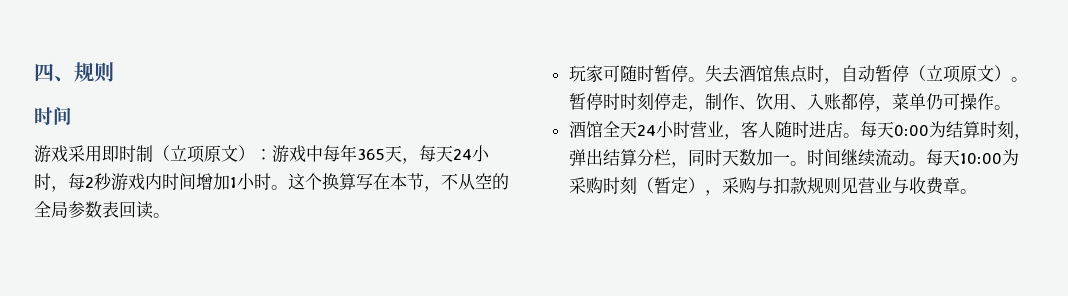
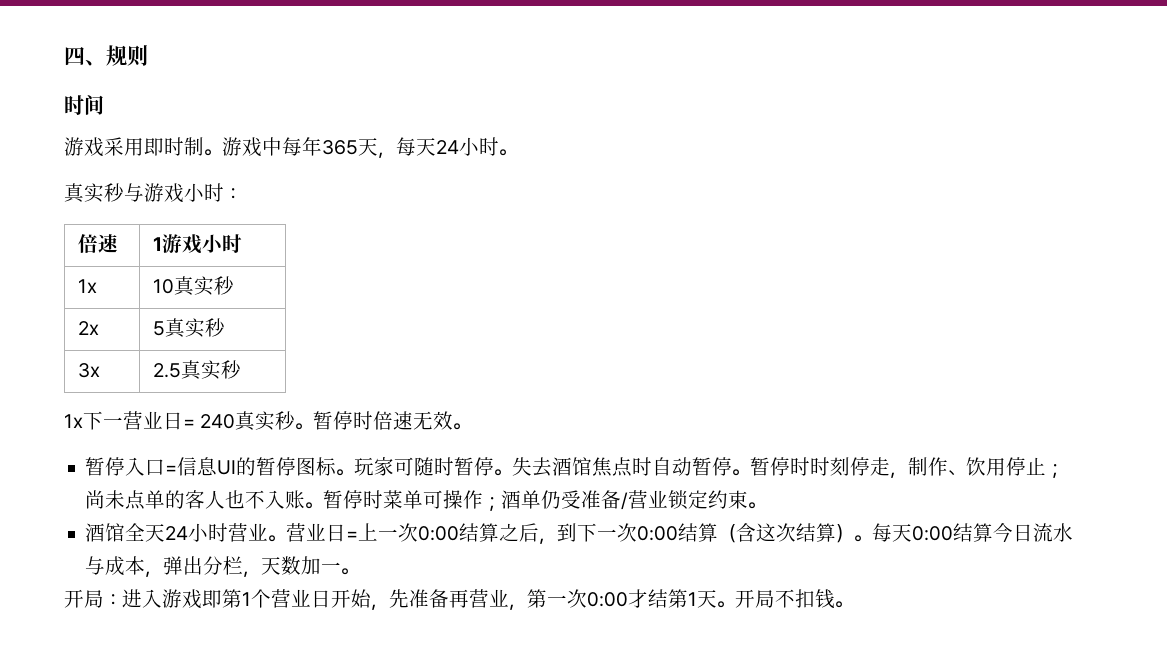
[153,145,272,163] （立项原文）： -> [204,149,222,156] 。
[51,173,509,192] [34,201,170,219] ，每2秒游戏内时间增加1小时。这个换算写在本节，不从空的全局参数表回读。 // -> [499,149,517,156] [64,183,242,203] [78,234,119,253] [153,234,243,254] [78,279,98,293] [153,276,235,296] [78,321,100,335] [153,318,226,338] [78,363,101,378] [153,360,242,380] [64,411,472,431] [85,457,355,476] 。 // 真实秒与游戏小时： // 倍速 | 1游戏小时 // 1x | 10真实秒 // 2x | 5真实秒 // 3x | 2.5真实秒 // 1x下一营业日= 240真实秒。暂停时倍速无效。 // 暂停入口=信息UI的暂停图标。
[823,78,841,84] ， -> (653, 466) none
[908,65,1011,83] （立项原文） -> (733, 466) none
[789,93,994,112] 、入账都停，菜单仍可操作 -> [1006,457,1065,478] [85,490,749,511] 停止；尚未点单的客人也不入账。暂停时菜单可操作；酒单仍受准备/营业锁定约束
[723,121,1031,140] [568,149,1019,168] [568,177,960,196] ，客人随时进店。每天0:00为结算时刻，弹出结算分栏，同时天数加一。时间继续流动。每天10:00为采购时刻（暂定），采购与扣款规则见营业与收费章 -> [268,523,1074,544] [85,556,360,577] [64,589,835,610] 。营业日=上一次0:00结算之后，到下一次0:00结算（含这次结算）。每天0:00结算今日流水与成本，弹出分栏，天数加一。 // 开局：进入游戏即第1个营业日开始，先准备再营业，第一次0:00才结第1天。开局不扣钱

